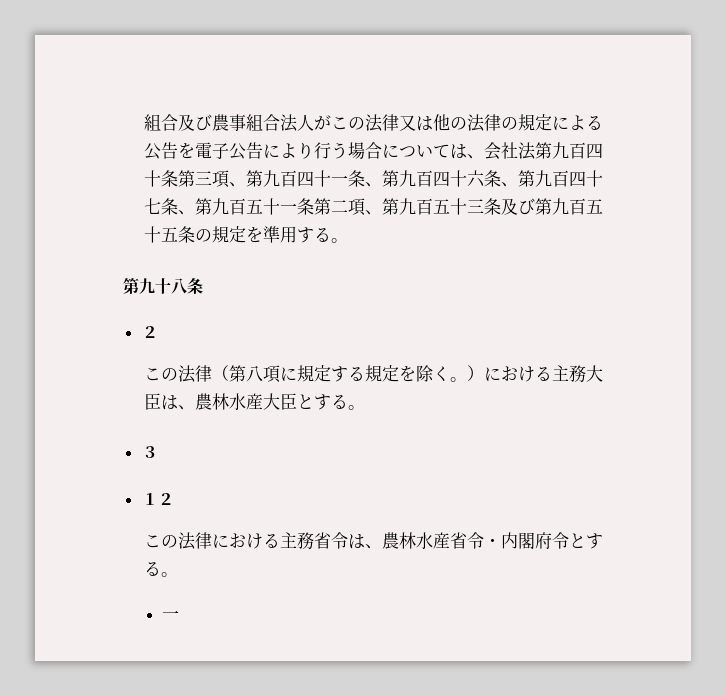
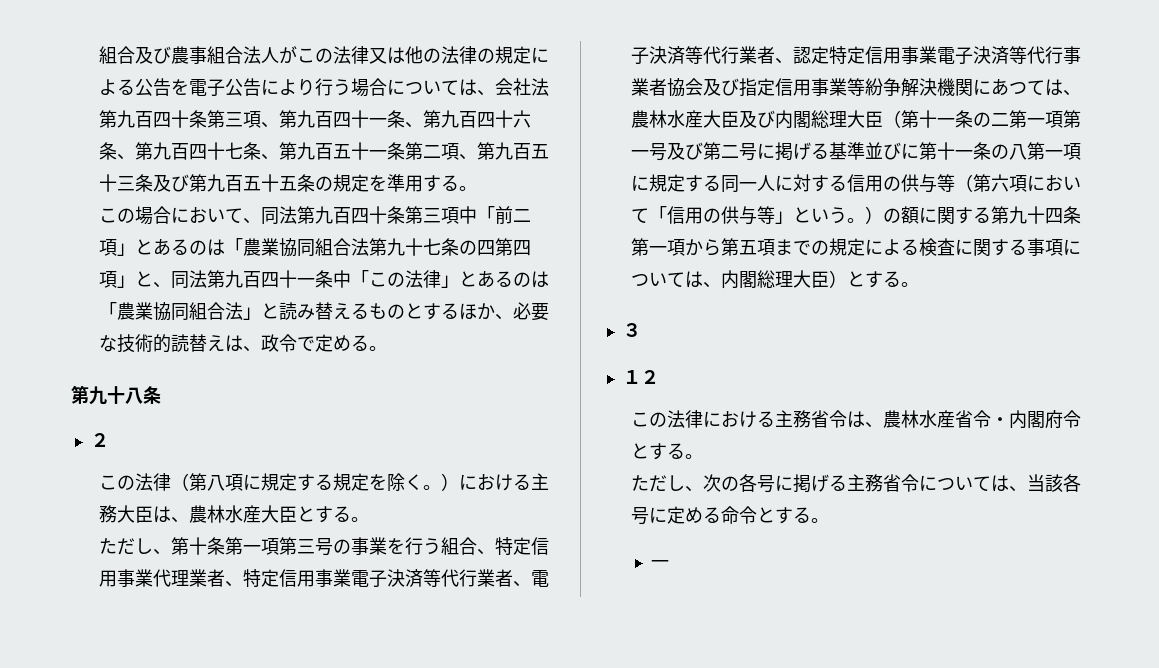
(348, 240) none -> [99,206,532,225] [99,238,532,257] [99,270,550,289] [99,302,550,321] [99,334,388,353] // この場合において、同法第九百四十条第三項中「前二項」とあるのは「農業協同組合法第九十七条の四第四項」と、同法第九百四十一条中「この法律」とあるのは「農業協同組合法」と読み替えるものとするほか、必要な技術的読替えは、政令で定める。
(365, 407) none -> [99,537,550,556] [99,569,550,588] [631,46,1082,65] [631,78,1082,97] [631,110,1082,129] [631,142,1082,161] [631,174,1082,193] [631,206,1082,225] [631,238,1082,256] [631,270,920,289] // ただし、第十条第一項第三号の事業を行う組合、特定信用事業代理業者、特定信用事業電子決済等代行業者、電子決済等代行業者、認定特定信用事業電子決済等代行事業者協会及び指定信用事業等紛争解決機関にあつては、農林水産大臣及び内閣総理大臣（第十一条の二第一項第一号及び第二号に掲げる基準並びに第十一条の八第一項に規定する同一人に対する信用の供与等（第六項において「信用の供与等」という。）の額に関する第九十四条第一項から第五項までの規定による検査に関する事項については、内閣総理大臣）とする。
(178, 574) none -> [631,474,1082,493] [631,506,830,525] // ただし、次の各号に掲げる主務省令については、当該各号に定める命令とする。

